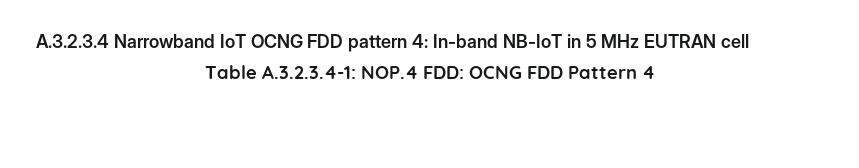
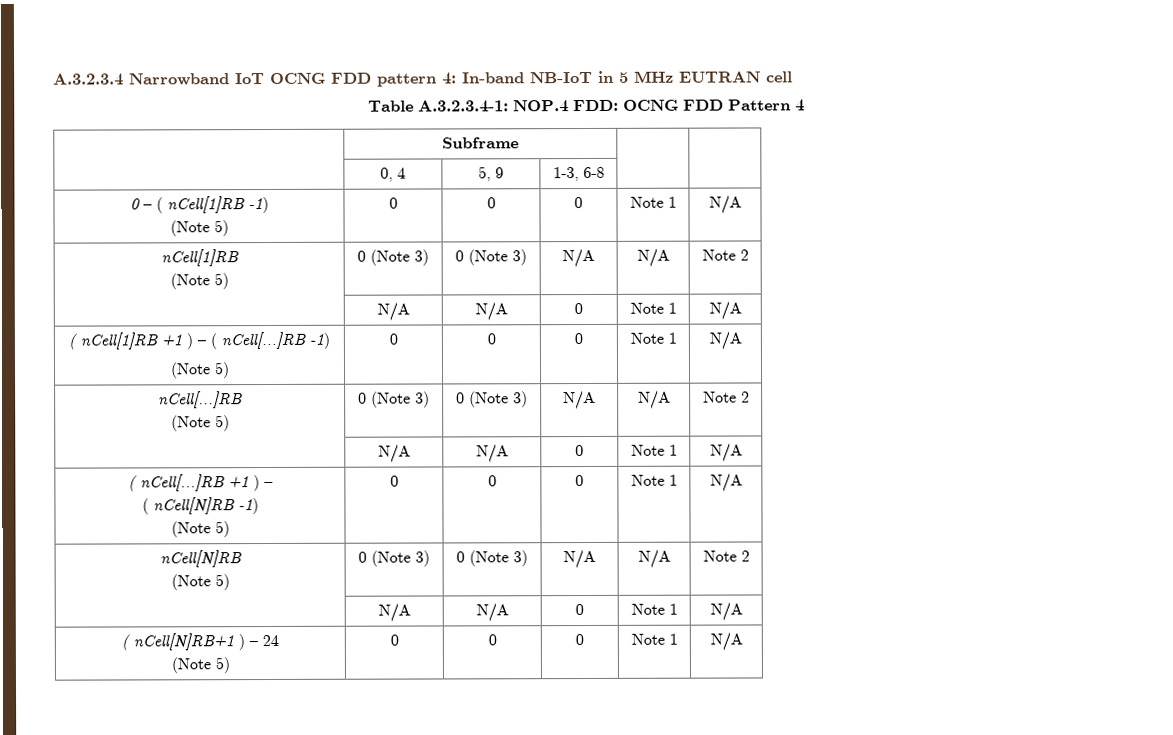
(655, 72) none -> [442,137,519,149] [380,167,406,182] [478,166,504,182] [552,166,605,182] [129,196,269,214] [169,220,229,237] [388,197,398,209] [486,197,496,209] [574,197,583,209] [629,196,677,208] [708,195,742,214] [160,249,239,267] [169,273,229,290] [357,249,429,266] [455,249,527,266] [562,248,595,268] [636,248,670,267] [701,249,749,261] [376,302,410,321] [474,302,508,321] [574,303,583,315] [629,302,677,314] [708,301,742,320] [68,331,330,350] [169,362,230,379] [388,333,398,345] [486,333,496,345] [574,333,583,345] [629,332,677,344] [708,331,742,350] [158,391,243,409] [170,415,230,432] [358,391,430,408] [456,391,528,408] [563,390,596,410] [637,390,671,409] [702,391,750,403] [377,444,411,463] [475,444,509,463] [575,445,584,457] [630,444,678,456] [709,443,743,462] [127,474,273,492] [141,497,259,515] [170,521,230,538] [389,475,399,487] [487,475,497,487] [575,475,584,487] [630,474,678,486] [709,473,743,492] [159,550,242,568] [170,574,230,591] [358,550,430,567] [456,550,528,567] [563,549,596,569] [637,549,671,568] [702,550,750,562] [377,603,411,622] [475,603,509,622] [575,604,584,616] [630,603,678,615] [709,602,743,621] [121,633,279,651] [170,657,230,674] [389,634,399,646] [487,634,497,646] [575,634,584,646] [630,633,678,645] [709,632,743,651] // | Subframe | | // | 0, 4 | 5, 9 | 1-3, 6-8 | | // 0 – ( nCell[1]RB -1) // (Note 5) | 0 | 0 | 0 | Note 1 | N/A // nCell[1]RB // (Note 5) | 0 (Note 3) | 0 (Note 3) | N/A | N/A | Note 2 // | N/A | N/A | 0 | Note 1 | N/A // ( nCell[1]RB +1 ) – ( nCell[…]RB -1) // (Note 5) | 0 | 0 | 0 | Note 1 | N/A // nCell[…]RB // (Note 5) | 0 (Note 3) | 0 (Note 3) | N/A | N/A | Note 2 // | N/A | N/A | 0 | Note 1 | N/A // ( nCell[...]RB +1 ) – // ( nCell[N]RB -1) // (Note 5) | 0 | 0 | 0 | Note 1 | N/A // nCell[N]RB // (Note 5) | 0 (Note 3) | 0 (Note 3) | N/A | N/A | Note 2 // | N/A | N/A | 0 | Note 1 | N/A // ( nCell[N]RB+1 ) – 24 // (Note 5) | 0 | 0 | 0 | Note 1 | N/A

